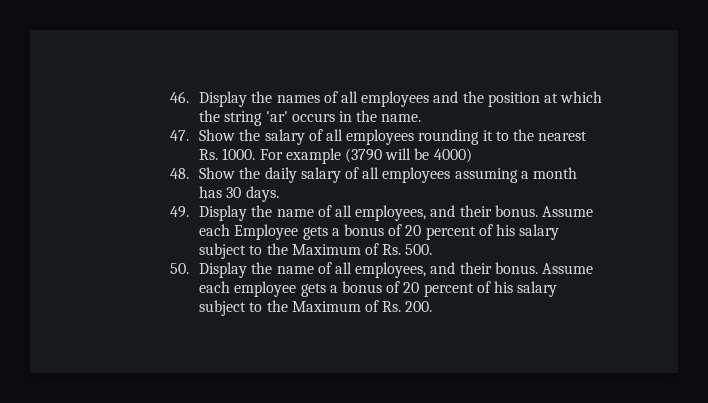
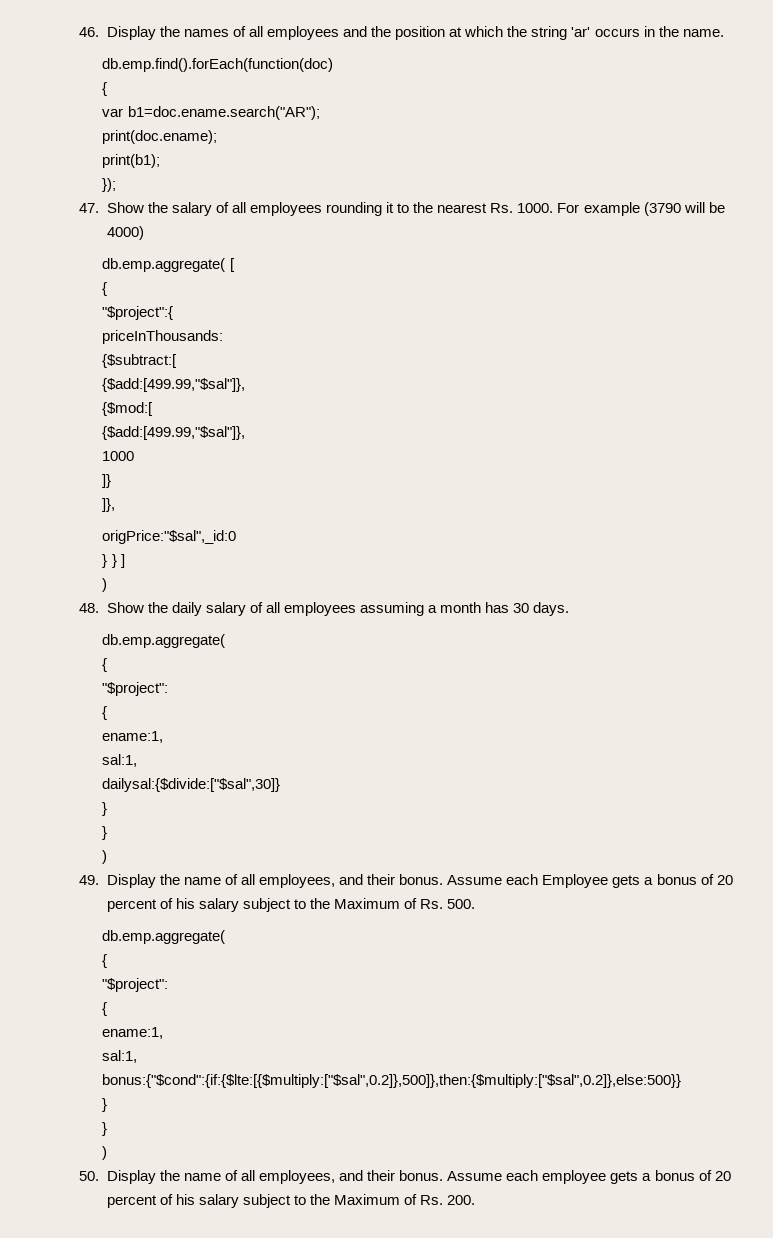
(422, 118) none -> [102,58,334,72] [102,82,108,96] [102,106,320,120] [102,130,218,144] [102,154,161,168] [102,178,117,192] // db.emp.find().forEach(function(doc) // { // var b1=doc.ename.search("AR"); // print(doc.ename); // print(b1); // });
(472, 155) none -> [102,258,235,272] [102,282,108,296] [102,306,174,320] [102,330,224,344] [102,354,178,368] [102,378,246,392] [102,402,154,416] [102,426,246,440] [102,451,135,461] [102,474,112,488] [102,498,116,512] [102,530,237,544] [102,554,125,568] [102,578,108,592] // db.emp.aggregate( [ // { // "$project":{ // priceInThousands: // {$subtract:[ // {$add:[499.99,"$sal"]}, // {$mod:[ // {$add:[499.99,"$sal"]}, // 1000 // ]} // ]}, // origPrice:"$sal",_id:0 // } } ] // )
(279, 194) none -> [102,634,226,648] [102,658,108,672] [102,682,169,696] [102,706,108,720] [102,731,164,743] [102,754,138,767] [102,778,281,792] [102,802,108,816] [102,826,108,840] [102,850,108,864] // db.emp.aggregate( // { // "$project": // { // ename:1, // sal:1, // dailysal:{$divide:["$sal",30]} // } // } // )
(433, 249) none -> [102,930,226,944] [102,954,108,968] [102,978,169,992] [102,1002,108,1016] [102,1027,164,1039] [102,1050,138,1063] [102,1074,682,1088] [102,1098,108,1112] [102,1122,108,1136] [102,1146,108,1160] // db.emp.aggregate( // { // "$project": // { // ename:1, // sal:1, // bonus:{"$cond":{if:{$lte:[{$multiply:["$sal",0.2]},500]},then:{$multiply:["$sal",0.2]},else:500}} // } // } // )

